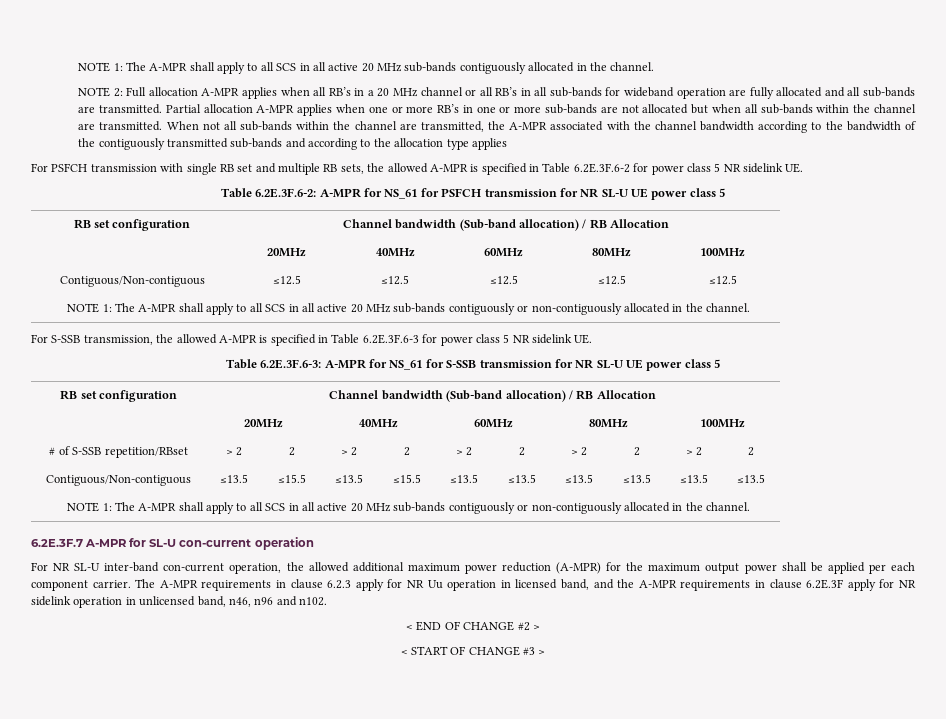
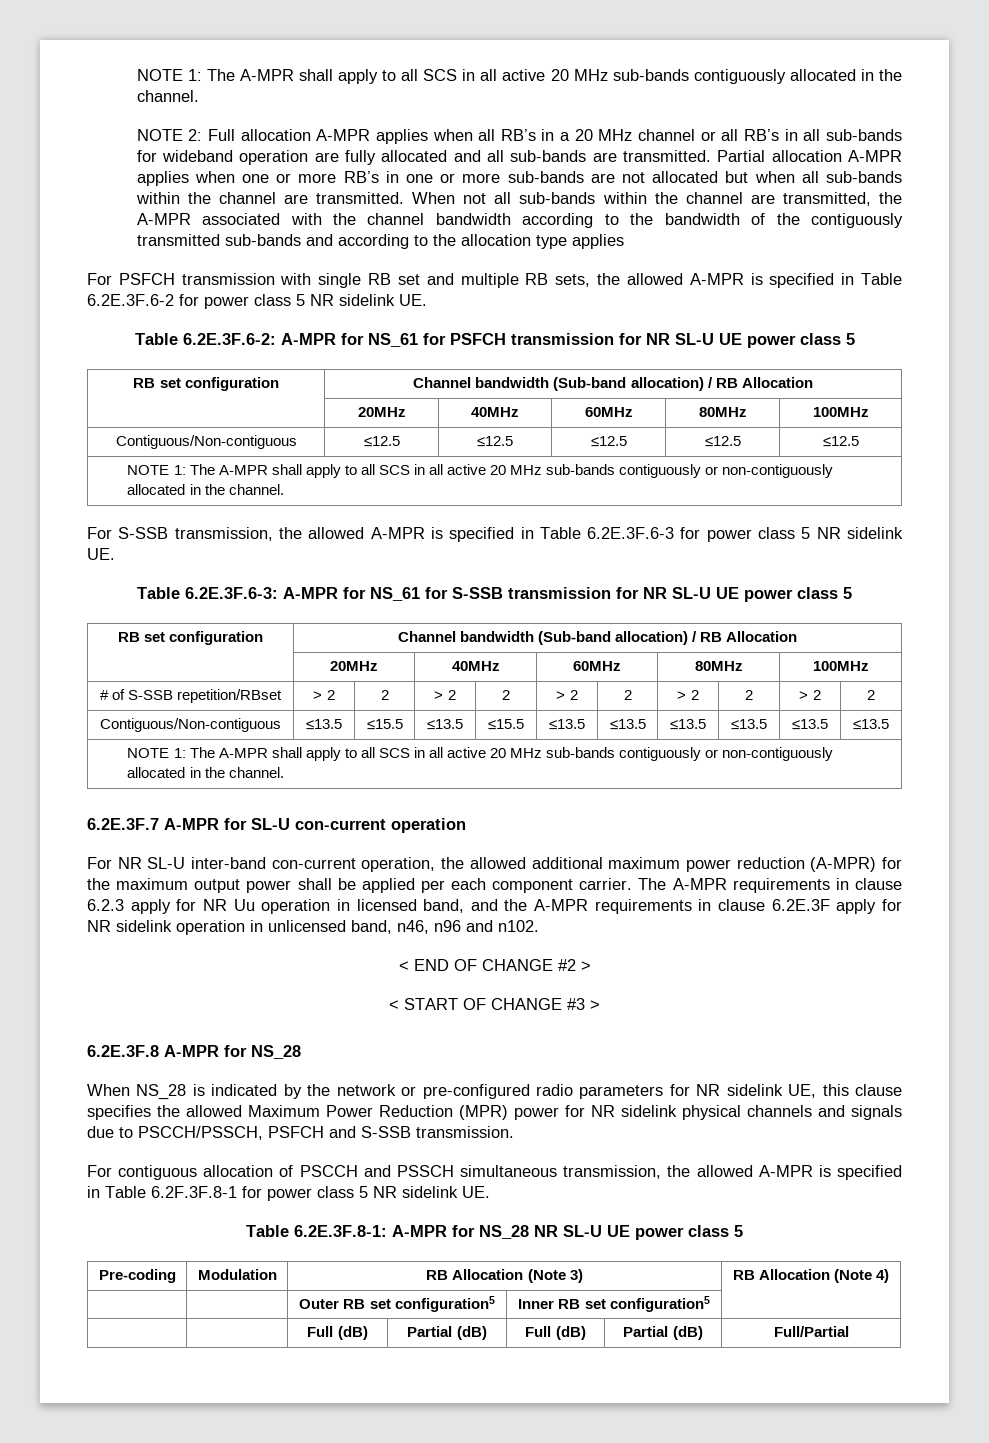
(546, 652) none -> [87,1045,301,1059] [87,1084,902,1100] [87,1105,902,1120] [87,1126,514,1140] [87,1165,903,1180] [87,1186,490,1201] [246,1225,743,1240] [98,1269,176,1283] [197,1269,277,1280] [426,1269,583,1283] [732,1269,890,1283] [299,1296,495,1312] [518,1296,710,1312] [307,1326,368,1340] [407,1326,487,1340] [525,1326,586,1340] [623,1326,703,1340] [773,1326,849,1337] // 6.2E.3F.8 A-MPR for NS_28 // When NS_28 is indicated by the network or pre-configured radio parameters for NR sidelink UE, this clause specifies the allowed Maximum Power Reduction (MPR) power for NR sidelink physical channels and signals due to PSCCH/PSSCH, PSFCH and S-SSB transmission. // For contiguous allocation of PSCCH and PSSCH simultaneous transmission, the allowed A-MPR is specified in Table 6.2F.3F.8-1 for power class 5 NR sidelink UE. // Table 6.2E.3F.8-1: A-MPR for NS_28 NR SL-U UE power class 5 // Pre-coding | Modulation | RB Allocation (Note 3) | RB Allocation (Note 4) // | | Outer RB set configuration5 | Inner RB set configuration5 | // | | Full (dB) | Partial (dB) | Full (dB) | Partial (dB) | Full/Partial

